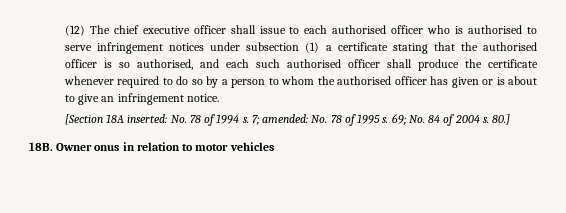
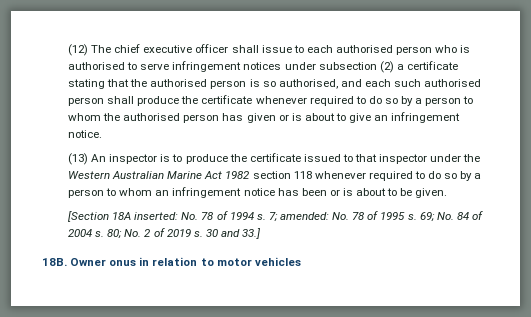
[391,25,424,34] officer -> [396,46,433,55] person
[305,42,320,53] (1) -> [379,61,394,73] (2)
[64,59,97,68] officer -> [210,80,247,89] person
[347,59,380,68] officer -> [68,97,105,106] person
[394,76,427,85] officer -> [183,114,220,123] person
(219, 98) none -> [68,153,481,165] [68,171,482,181] [68,187,448,198] // (13) An inspector is to produce the certificate issued to that inspector under the Western Australian Marine Act 1982 section 118 whenever required to do so by a person to whom an infringement notice has been or is about to be given.
[491,114,510,125] 80.] -> [107,228,262,239] 80; No. 2 of 2019 s. 30 and 33.]

